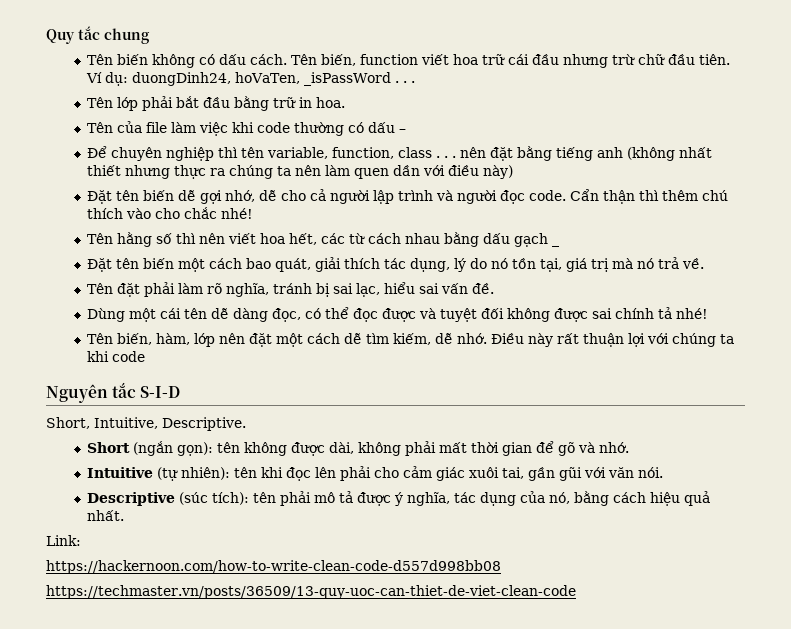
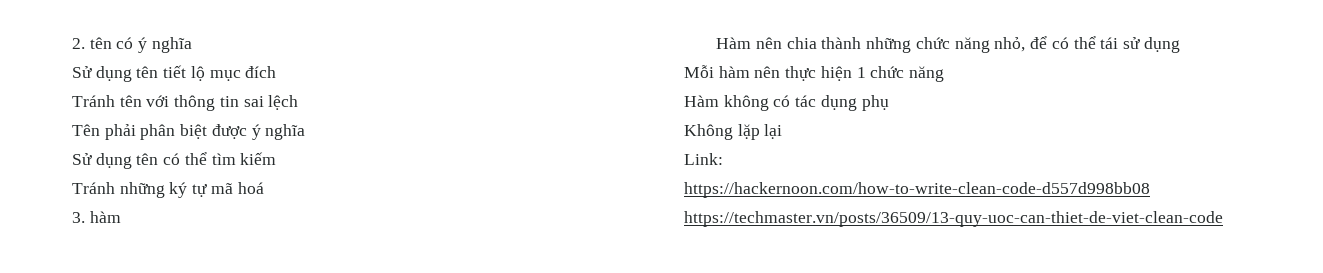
[46,26,150,44] [86,54,730,68] [85,72,415,86] [86,96,345,111] [86,121,406,136] [86,146,712,161] [86,165,513,179] [86,189,728,204] [86,207,253,219] [86,232,559,247] [86,257,704,272] [86,282,494,297] [86,307,708,322] [86,333,734,347] [86,351,145,362] [46,382,181,403] [46,417,246,431] [86,441,629,456] [86,466,663,481] [86,491,710,506] [86,510,124,521] Quy tắc chung // Tên biến không có dấu cách. Tên biến, function viết hoa trữ cái đầu nhưng trừ chữ đầu tiên. Ví dụ: duongDinh24, hoVaTen, _isPassWord . . . // Tên lớp phải bắt đầu bằng trữ in hoa. // Tên của file làm việc khi code thường có dấu – // Để chuyên nghiệp thì tên variable, function, class . . . nên đặt bằng tiếng anh (không nhất thiết nhưng thực ra chúng ta nên làm quen dần với điều này) // Đặt tên biến dễ gợi nhớ, dễ cho cả người lập trình và người đọc code. Cẩn thận thì thêm chú thích vào cho chắc nhé! // Tên hằng số thì nên viết hoa hết, các từ cách nhau bằng dấu gạch _ // Đặt tên biến một cách bao quát, giải thích tác dụng, lý do nó tồn tại, giá trị mà nó trả về. // Tên đặt phải làm rõ nghĩa, tránh bị sai lạc, hiểu sai vấn đề. // Dùng một cái tên dễ dàng đọc, có thể đọc được và tuyệt đối không được sai chính tả nhé! // Tên biến, hàm, lớp nên đặt một cách dễ tìm kiếm, dễ nhớ. Điều này rất thuận lợi với chúng ta khi code // Nguyên tắc S-I-D // Short, Intuitive, Descriptive. // Short (ngắn gọn): tên không được dài, không phải mất thời gian để gõ và nhớ. // Intuitive (tự nhiên): tên khi đọc lên phải cho cảm giác xuôi tai, gần gũi với văn nói. // Descriptive (súc tích): tên phải mô tả được ý nghĩa, tác dụng của nó, bằng cách hiệu quả nhất. -> [72,37,192,53] [72,65,277,82] [72,95,299,111] [72,124,306,140] [72,152,277,169] [72,182,264,198] [72,211,121,223] [716,36,1180,53] [684,65,945,82] [684,95,889,111] [684,124,783,140] 2. tên có ý nghĩa // Sử dụng tên tiết lộ mục đích // Tránh tên với thông tin sai lệch // Tên phải phân biệt được ý nghĩa // Sử dụng tên có thể tìm kiếm // Tránh những ký tự mã hoá // 3. hàm // Hàm nên chia thành những chức năng nhỏ, để có thể tái sử dụng // Mỗi hàm nên thực hiện 1 chức năng // Hàm không có tác dụng phụ // Không lặp lại

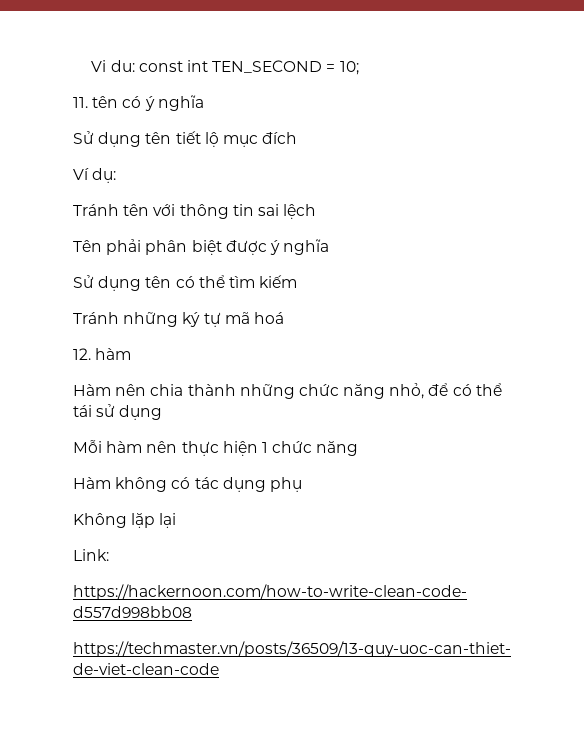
[72,38,85,49] 2. -> [91,60,359,75] [73,97,88,108] Vi du: const int TEN_SECOND = 10; // 11.
(277, 72) none -> [73,168,117,183] // Ví dụ:
[72,212,85,223] 3. -> [73,348,91,360] 12.

